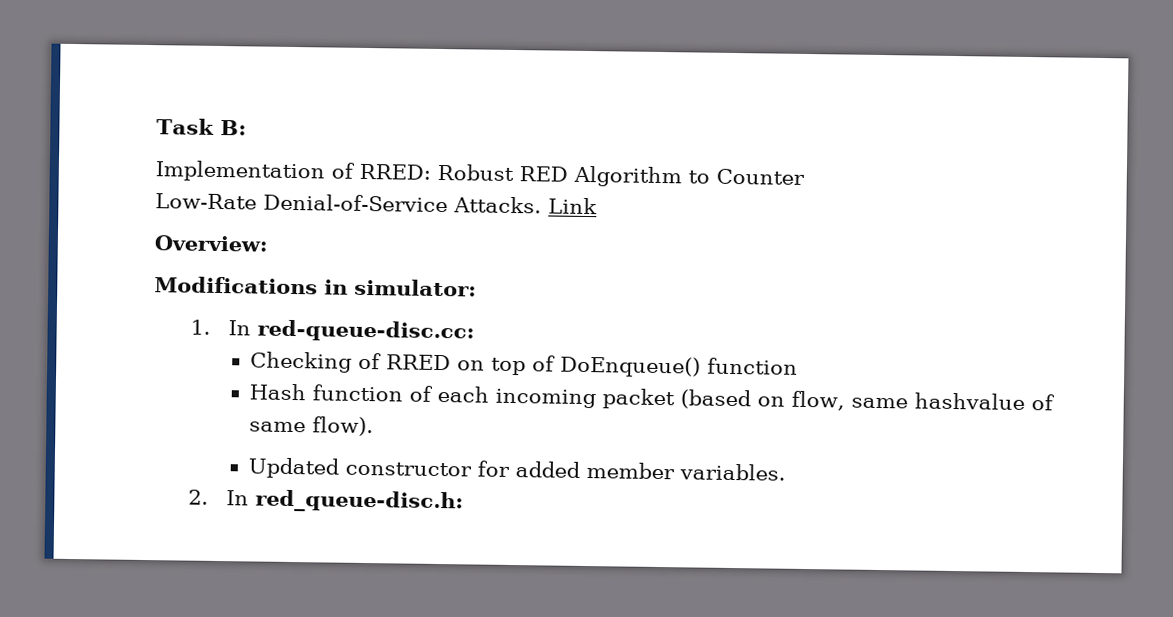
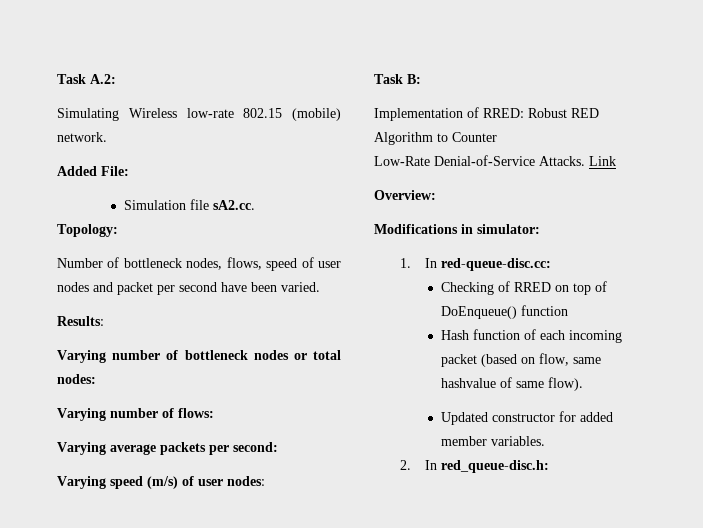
[156,118,214,135] Task -> [57,74,116,84] [57,108,341,121] [57,132,107,142] [57,166,129,176] [123,199,255,210] [57,224,118,237] [57,257,341,271] [57,282,320,295] [57,316,104,326] [57,350,341,363] [57,374,96,384] [57,408,214,421] [57,442,278,455] [57,476,265,489] [374,74,403,84] Task A.2: // Simulating Wireless low-rate 802.15 (mobile) network. // Added File: // Simulation file sA2.cc. // Topology: // Number of bottleneck nodes, flows, speed of user nodes and packet per second have been varied. // Results: // Varying number of bottleneck nodes or total nodes: // Varying number of flows: // Varying average packets per second: // Varying speed (m/s) of user nodes: // Task

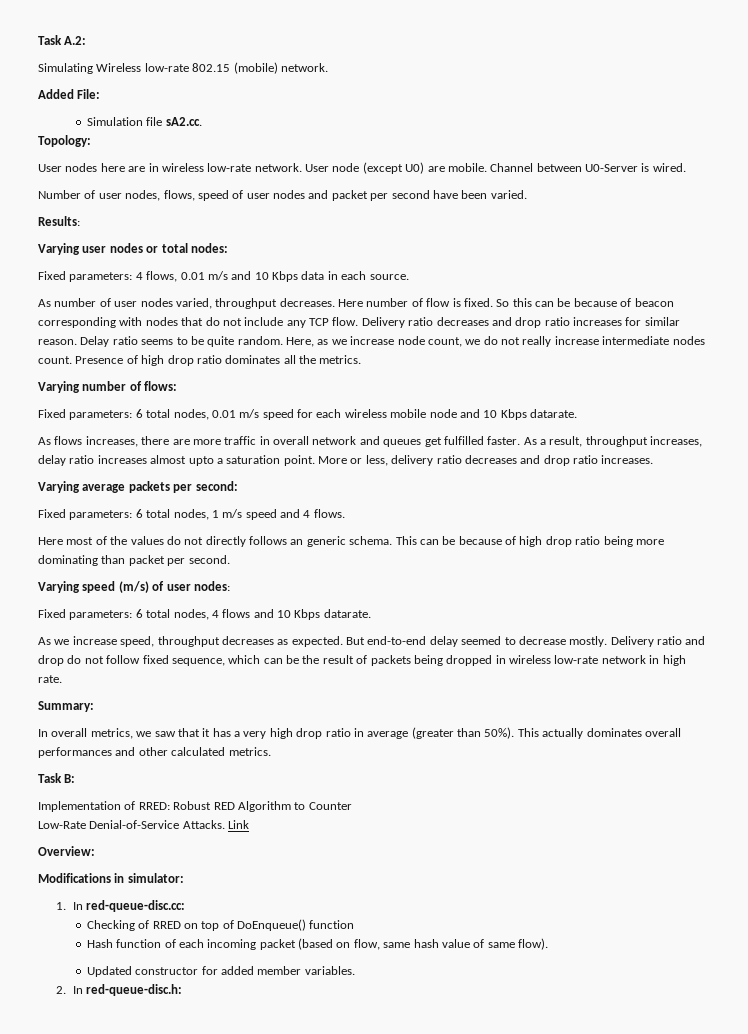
(118, 230) none -> [38,162,686,174] // User nodes here are in wireless low-rate network. User node (except U0) are mobile. Channel between U0-Server is wired.
[123,258,182,268] bottleneck -> [98,193,122,199] user
[112,350,248,360] number of bottleneck -> [82,246,107,253] user
[57,408,214,421] Varying number of flows: -> [38,271,409,282] [38,298,674,309] [38,317,680,328] [38,336,705,347] [38,355,362,366] [38,381,178,393] [38,409,577,420] [38,436,703,447] [38,455,654,466] Fixed parameters: 4 flows, 0.01 m/s and 10 Kbps data in each source. // As number of user nodes varied, throughput decreases. Here number of flow is fixed. So this can be because of beacon corresponding with nodes that do not include any TCP flow. Delivery ratio decreases and drop ratio increases for similar reason. Delay ratio seems to be quite random. Here, as we increase node count, we do not really increase intermediate nodes count. Presence of high drop ratio dominates all the metrics. // Varying number of flows: // Fixed parameters: 6 total nodes, 0.01 m/s speed for each wireless mobile node and 10 Kbps datarate. // As flows increases, there are more traffic in overall network and queues get fulfilled faster. As a result, throughput increases, delay ratio increases almost upto a saturation point. More or less, delivery ratio decreases and drop ratio increases.
(278, 447) none -> [38,509,345,520] [38,536,664,547] [38,555,230,566] // Fixed parameters: 6 total nodes, 1 m/s speed and 4 flows. // Here most of the values do not directly follows an generic schema. This can be because of high drop ratio being more dominating than packet per second.
(265, 481) none -> [38,609,371,620] [38,636,706,647] [38,655,686,666] [38,675,62,683] [38,701,94,712] [38,727,681,739] [38,747,271,758] // Fixed parameters: 6 total nodes, 4 flows and 10 Kbps datarate. // As we increase speed, throughput decreases as expected. But end-to-end delay seemed to decrease mostly. Delivery ratio and drop do not follow fixed sequence, which can be the result of packets being dropped in wireless low-rate network in high rate. // Summary: // In overall metrics, we saw that it has a very high drop ratio in average (greater than 50%). This actually dominates overall performances and other calculated metrics.
[440,378,496,388] hashvalue -> [413,939,470,948] hash value
[441,460,550,473] red_queue-disc.h: -> [86,984,183,996] red-queue-disc.h:

